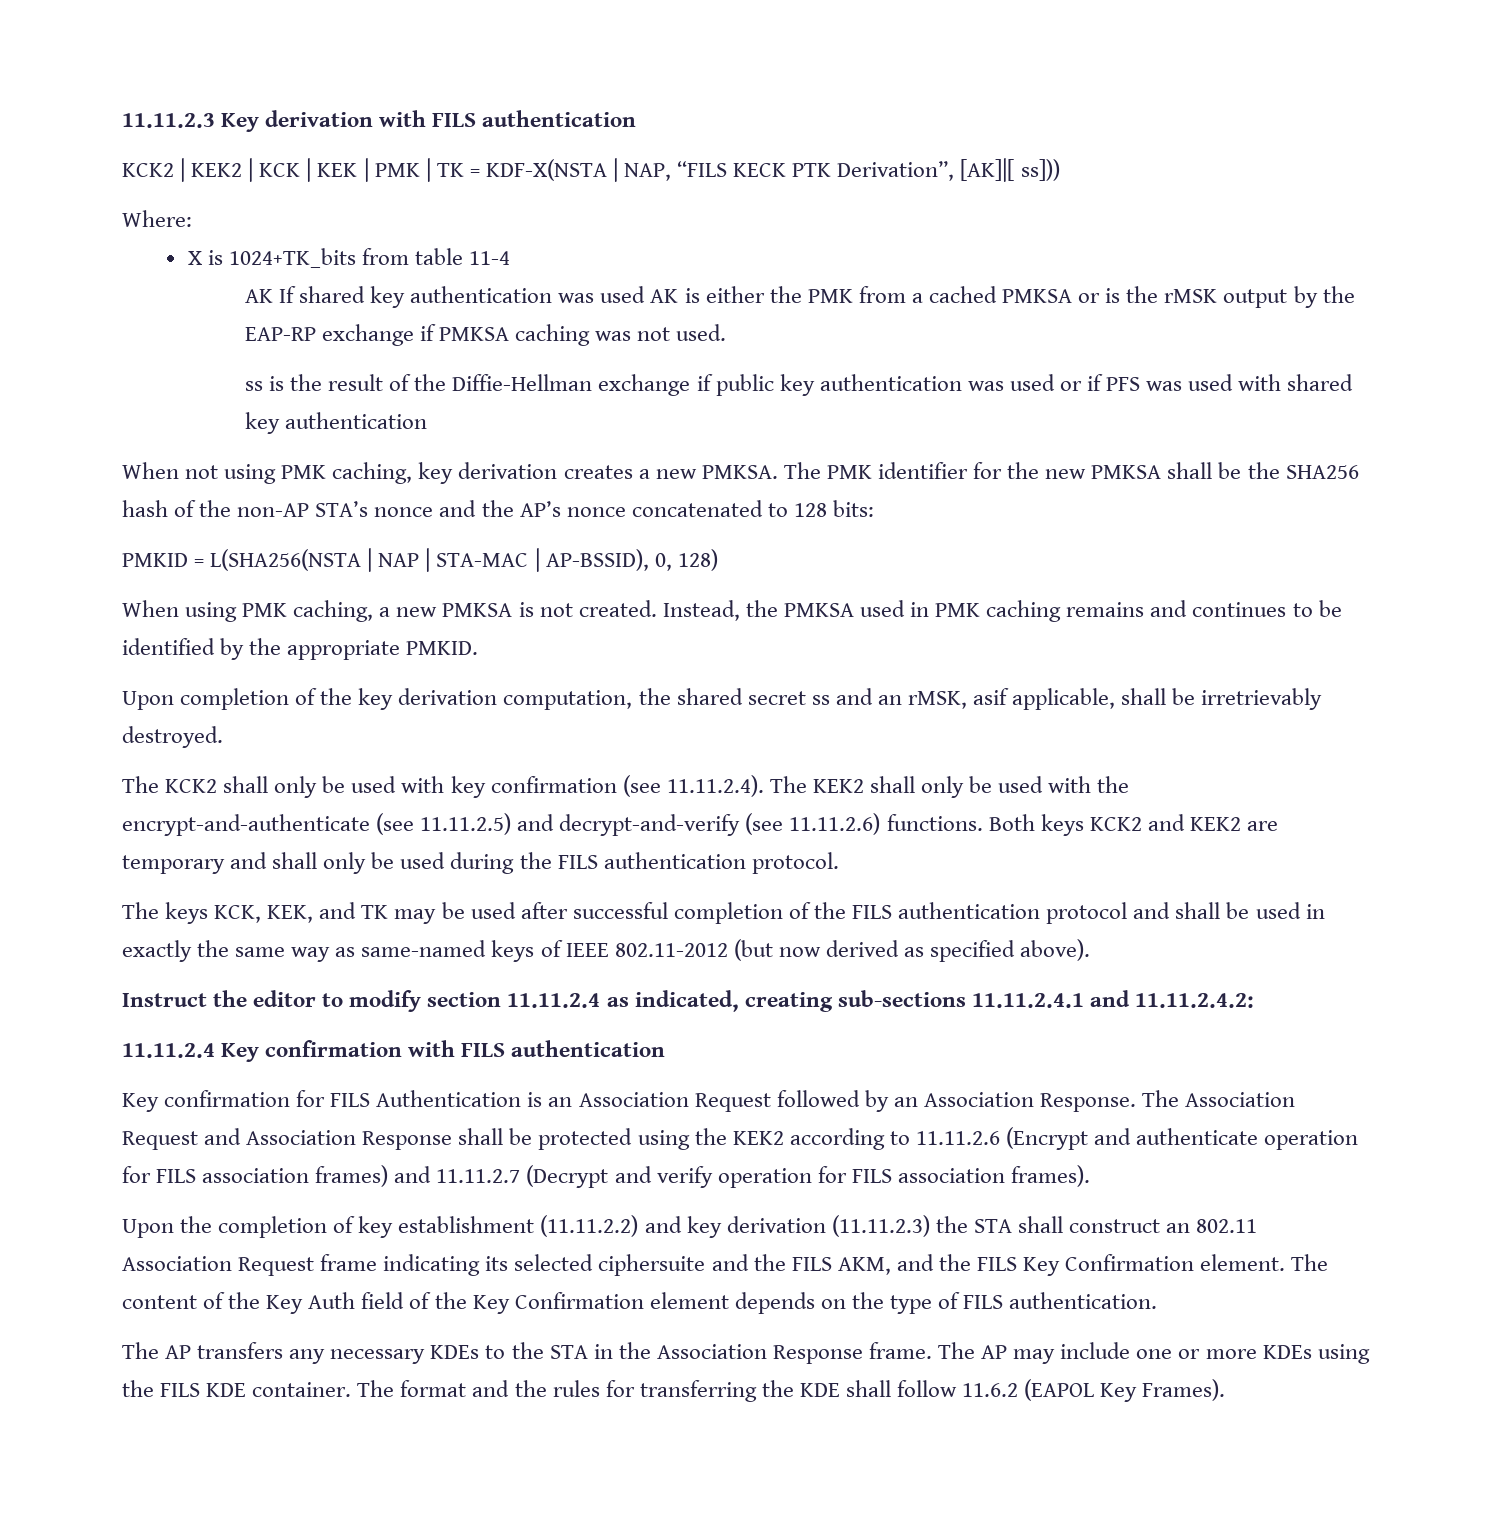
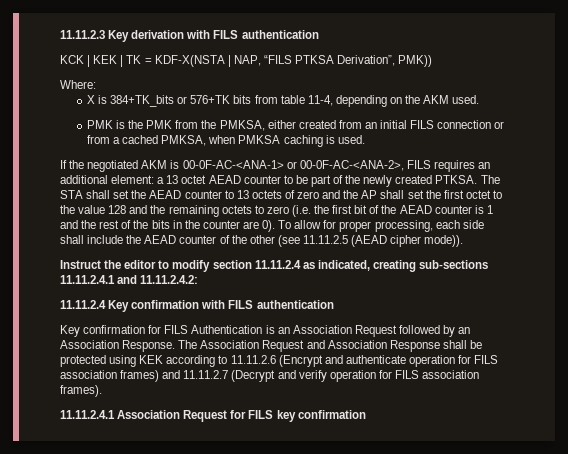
[122,158,254,182] KCK2 | KEK2 | -> (319, 34) none
[374,158,431,182] PMK | -> (124, 61) none
[733,158,1060,182] [122,210,192,227] [187,248,511,268] [244,286,1355,308] [244,324,727,346] [244,374,1354,396] [244,412,428,434] [122,462,1359,484] [122,500,874,517] [122,548,718,572] [122,600,1342,622] [122,638,479,660] [122,688,1323,710] [122,726,223,748] [122,775,1130,798] [122,813,1278,836] [122,852,839,874] [122,902,1325,924] [122,939,1091,962] KECK PTK Derivation”, [AK]|[ ss])) // Where: // X is 1024+TK_bits from table 11-4 // AK If shared key authentication was used AK is either the PMK from a cached PMKSA or is the rMSK output by the EAP-RP exchange if PMKSA caching was not used. // ss is the result of the Diffie-Hellman exchange if public key authentication was used or if PFS was used with shared key authentication // When not using PMK caching, key derivation creates a new PMKSA. The PMK identifier for the new PMKSA shall be the SHA256 hash of the non-AP STA’s nonce and the AP’s nonce concatenated to 128 bits: // PMKID = L(SHA256(NSTA | NAP | STA-MAC | AP-BSSID), 0, 128) // When using PMK caching, a new PMKSA is not created. Instead, the PMKSA used in PMK caching remains and continues to be identified by the appropriate PMKID. // Upon completion of the key derivation computation, the shared secret ss and an rMSK, asif applicable, shall be irretrievably destroyed. // The KCK2 shall only be used with key confirmation (see 11.11.2.4). The KEK2 shall only be used with the encrypt-and-authenticate (see 11.11.2.5) and decrypt-and-verify (see 11.11.2.6) functions. Both keys KCK2 and KEK2 are temporary and shall only be used during the FILS authentication protocol. // The keys KCK, KEK, and TK may be used after successful completion of the FILS authentication protocol and shall be used in exactly the same way as same-named keys of IEEE 802.11-2012 (but now derived as specified above). -> [295,55,433,67] [60,80,96,89] [86,95,480,107] [86,120,505,131] [86,135,365,147] [60,160,491,172] [60,175,500,187] [60,190,502,199] [60,205,493,217] [60,220,484,232] [60,235,464,247] PTKSA Derivation”, PMK)) // Where: // X is 384+TK_bits or 576+TK bits from table 11-4, depending on the AKM used. // PMK is the PMK from the PMKSA, either created from an initial FILS connection or from a cached PMKSA, when PMKSA caching is used. // If the negotiated AKM is 00-0F-AC-<ANA-1> or 00-0F-AC-<ANA-2>, FILS requires an additional element: a 13 octet AEAD counter to be part of the newly created PTKSA. The STA shall set the AEAD counter to 13 octets of zero and the AP shall set the first octet to the value 128 and the remaining octets to zero (i.e. the first bit of the AEAD counter is 1 and the rest of the bits in the counter are 0). To allow for proper processing, each side shall include the AEAD counter of the other (see 11.11.2.5 (AEAD cipher mode)).
[694,1128,784,1145] the KEK2 -> [139,355,164,364] KEK
[122,1215,1258,1238] [122,1254,1329,1276] [122,1292,1158,1314] [122,1342,1370,1364] [122,1379,1226,1402] Upon the completion of key establishment (11.11.2.2) and key derivation (11.11.2.3) the STA shall construct an 802.11 Association Request frame indicating its selected ciphersuite and the FILS AKM, and the FILS Key Confirmation element. The content of the Key Auth field of the Key Confirmation element depends on the type of FILS authentication. // The AP transfers any necessary KDEs to the STA in the Association Response frame. The AP may include one or more KDEs using the FILS KDE container. The format and the rules for transferring the KDE shall follow 11.6.2 (EAPOL Key Frames). -> [60,410,366,422] 11.11.2.4.1 Association Request for FILS key confirmation

